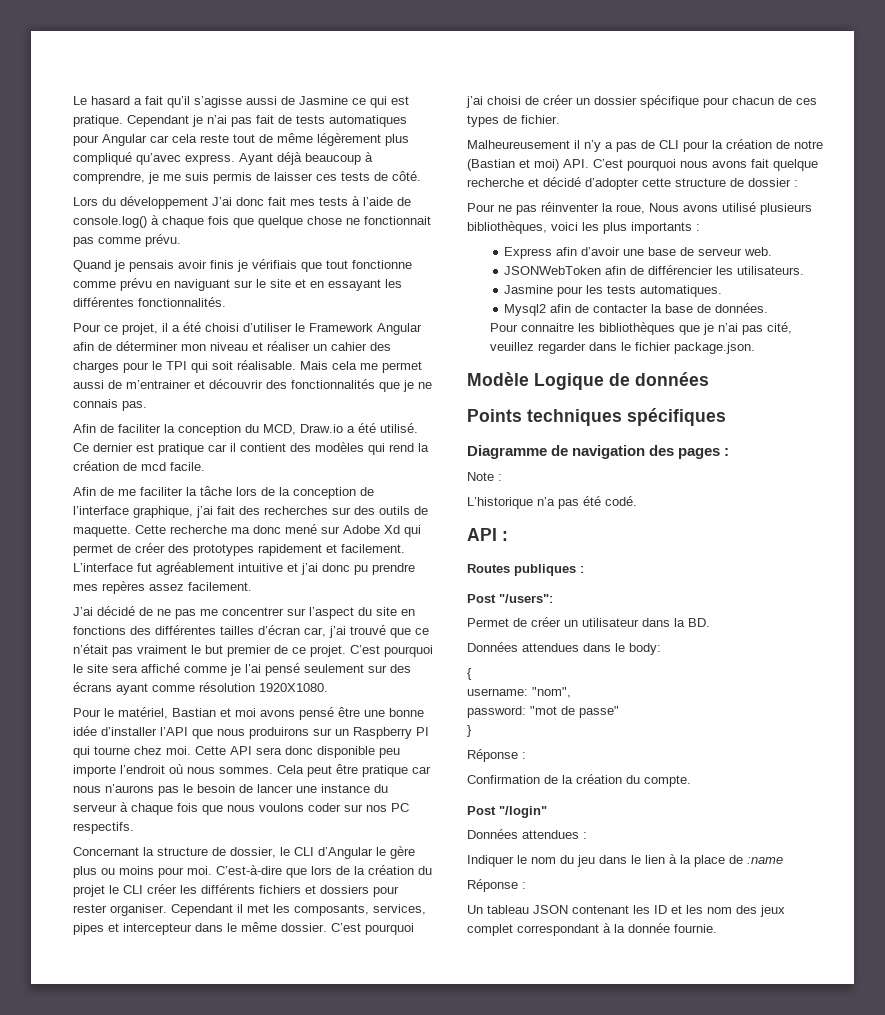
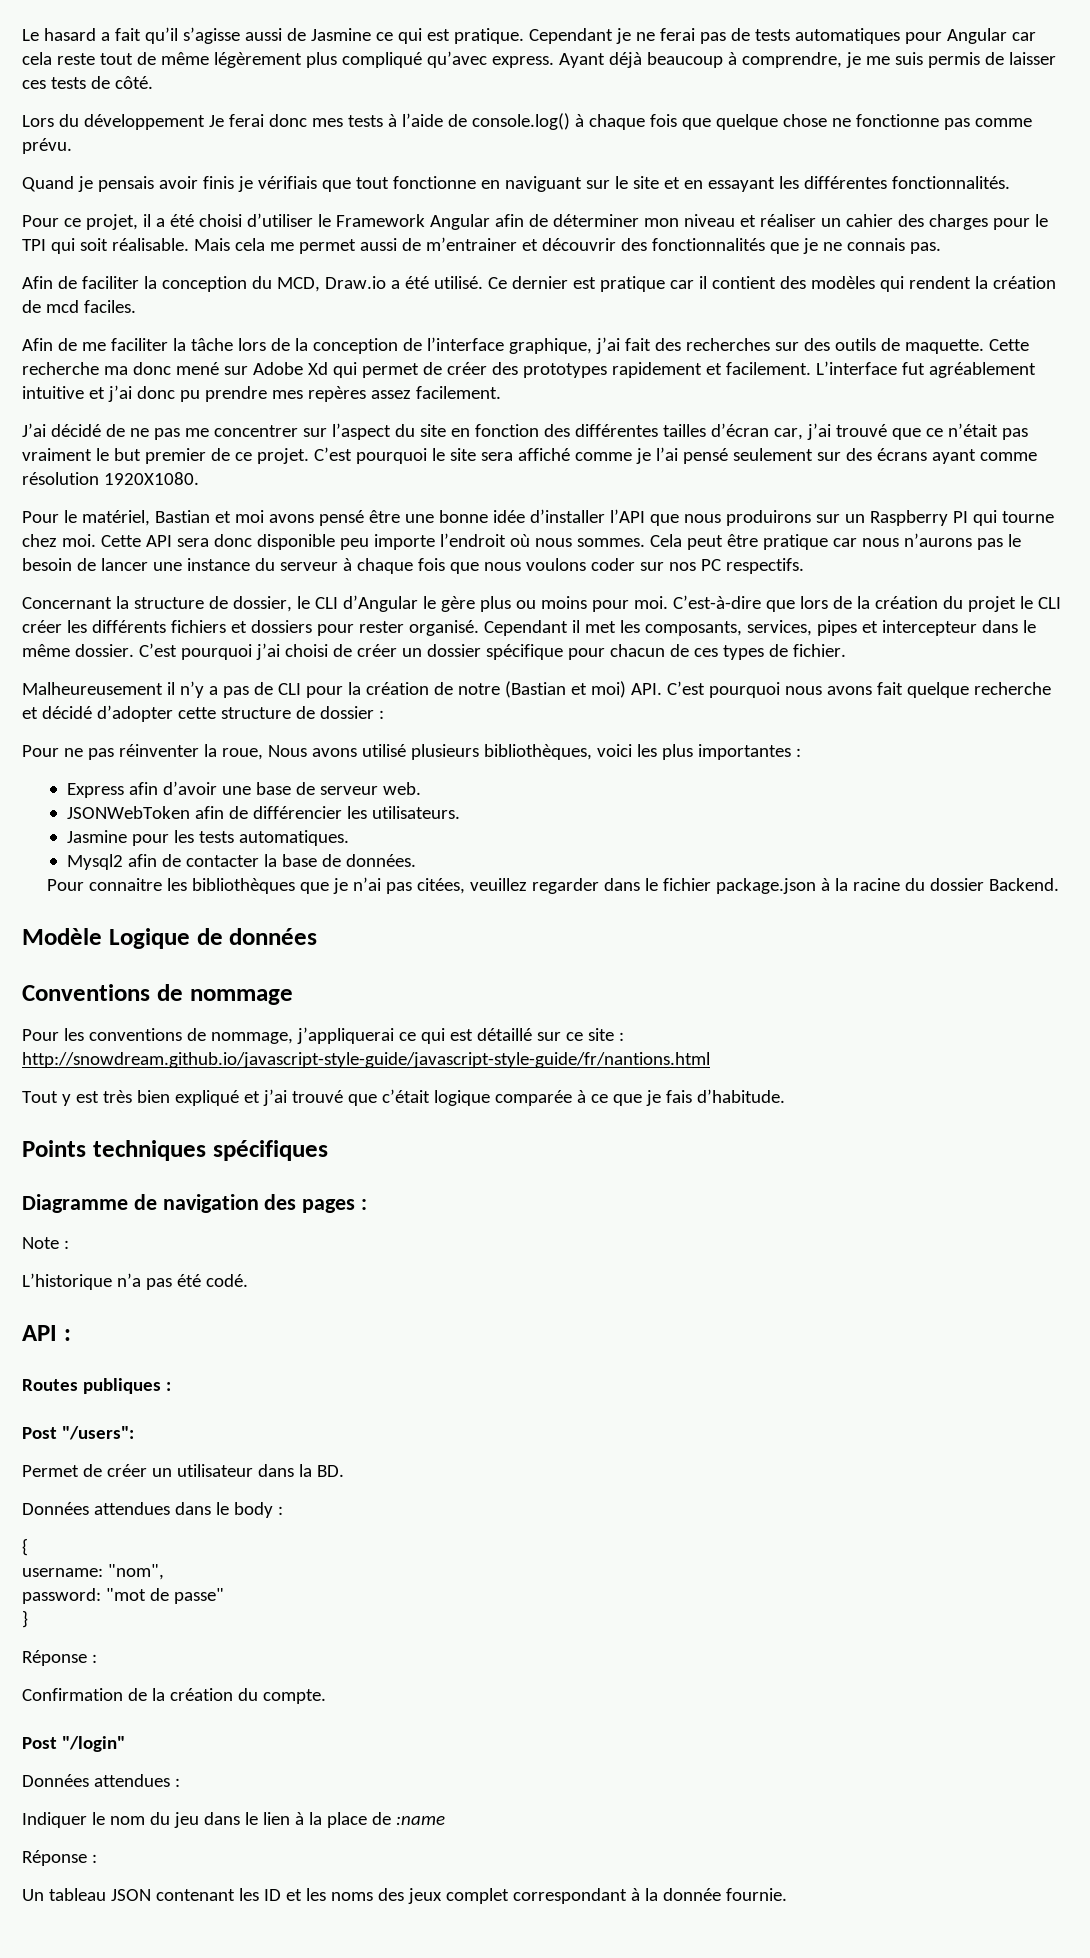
[207,115,274,127] n’ai pas fait -> [635,28,726,44] ne ferai pas
[212,197,286,206] J’ai donc fait -> [208,114,307,127] Je ferai donc
[364,216,431,225] fonctionnait -> [855,114,939,127] fonctionne
[73,278,152,291] comme prévu -> (476, 182) none
[389,443,414,452] rend -> [908,276,971,289] rendent
[170,462,205,471] facile. -> [83,300,136,313] faciles.
[73,626,126,635] fonctions -> [474,424,539,437] fonction
[110,904,167,916] organiser. -> [408,620,479,636] organisé.
[631,222,692,234] importants -> [697,744,791,760] importantes
[766,322,792,334] cité, -> [416,878,465,894] citées,
[673,342,755,354] [467,372,709,390] package.json. // Modèle Logique de données -> [715,878,1059,894] [22,928,318,949] [22,984,293,1005] [22,1027,624,1044] [22,1052,710,1068] [22,1089,785,1106] package.json à la racine du dossier Backend. // Modèle Logique de données // Conventions de nommage // Pour les conventions de nommage, j’appliquerai ce qui est détaillé sur ce site : http://snowdream.github.io/javascript-style-guide/javascript-style-guide/fr/nantions.html // Tout y est très bien expliqué et j’ai trouvé que c’était logique comparée à ce que je fais d’habitude.
[629,643,661,655] body: -> [233,1502,283,1518] body :
[707,907,732,914] nom -> [330,1892,373,1901] noms

